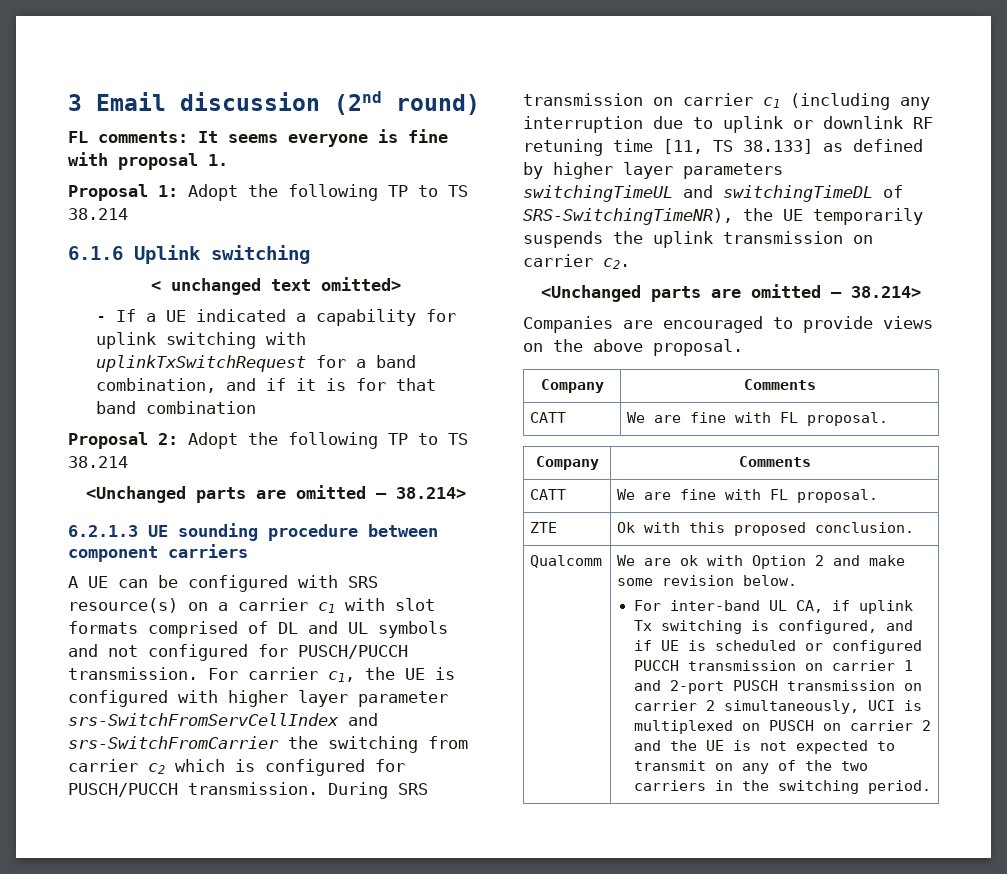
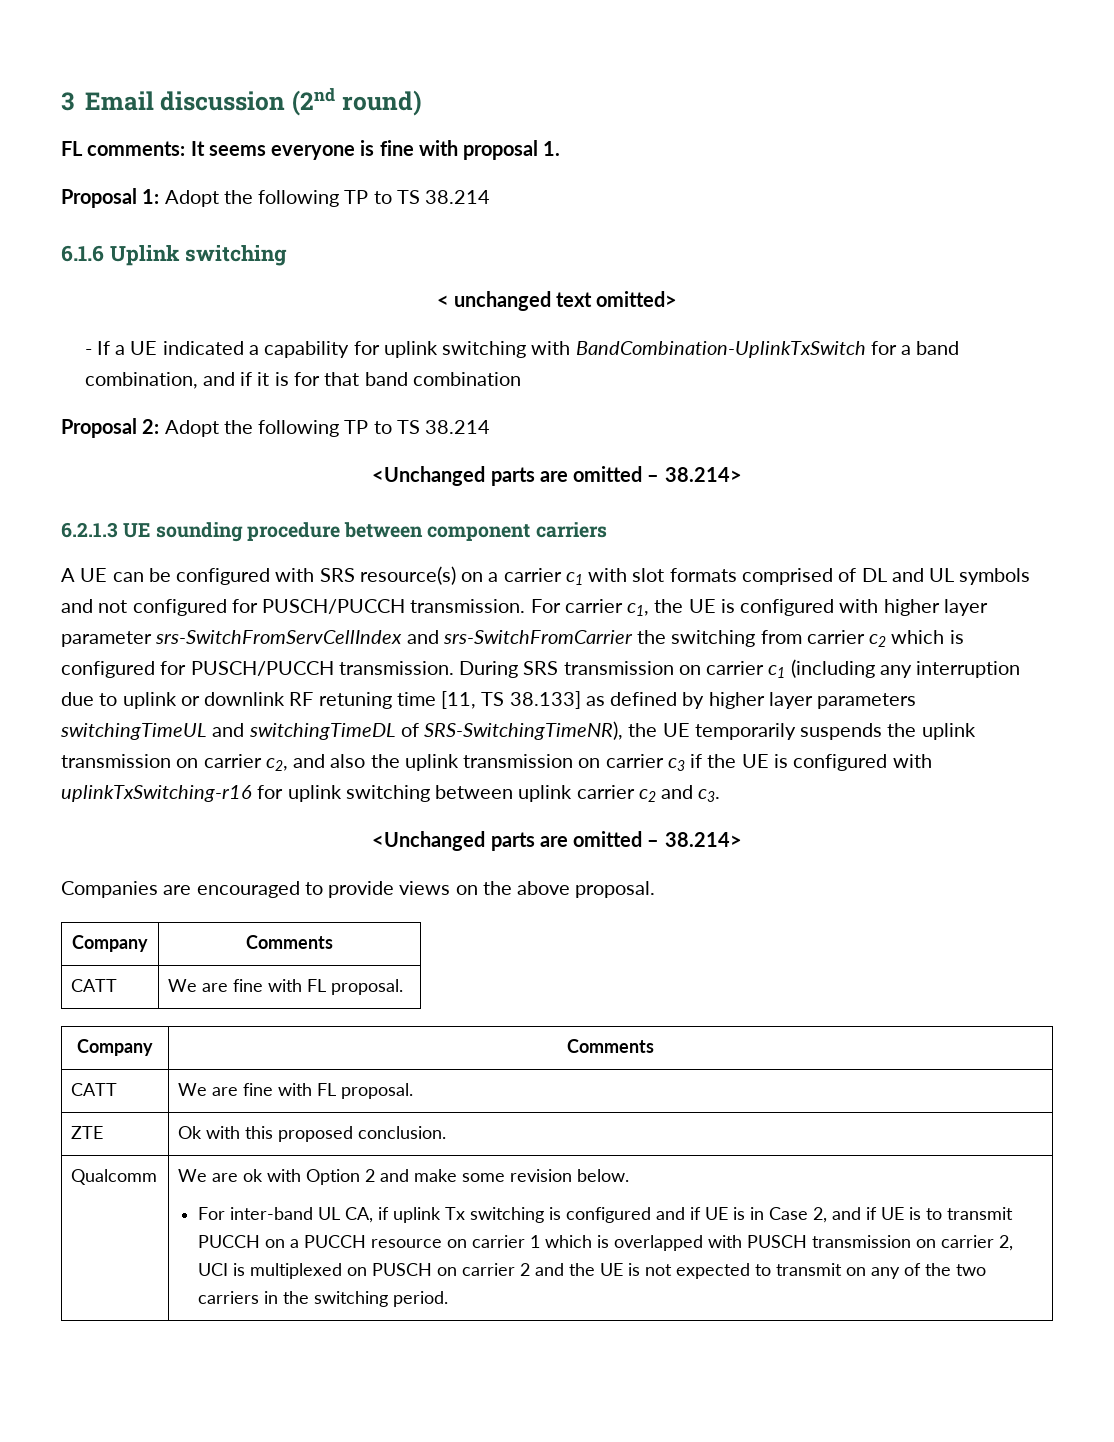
[95,355,306,372] uplinkTxSwitchRequest -> [575,341,866,358] BandCombination-UplinkTxSwitch
[603,258,630,269] c2. -> [265,754,932,771] [61,785,721,802] c2, and also the uplink transmission on carrier c3 if the UE is configured with uplinkTxSwitching-r16 for uplink switching between uplink carrier c2 and c3.
[777,620,913,634] [633,640,922,654] [633,660,913,671] [633,680,724,694] configured, and if UE is scheduled or configured PUCCH transmission on carrier 1 and 2-port -> [565,1207,1013,1223] [197,1235,742,1251] configured and if UE is in Case 2, and if UE is to transmit PUCCH on a PUCCH resource on carrier 1 which is overlapped with
[705,700,859,714] 2 simultaneously, -> [998,1235,1013,1251] 2,

